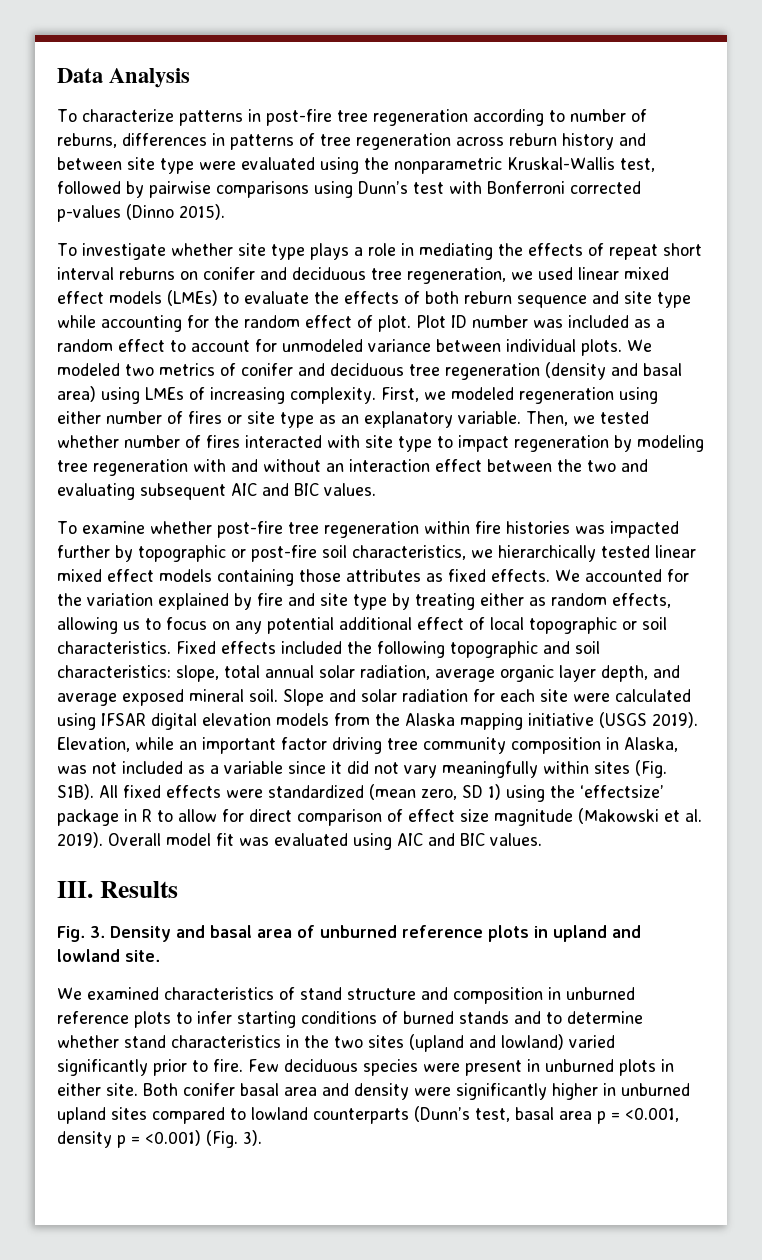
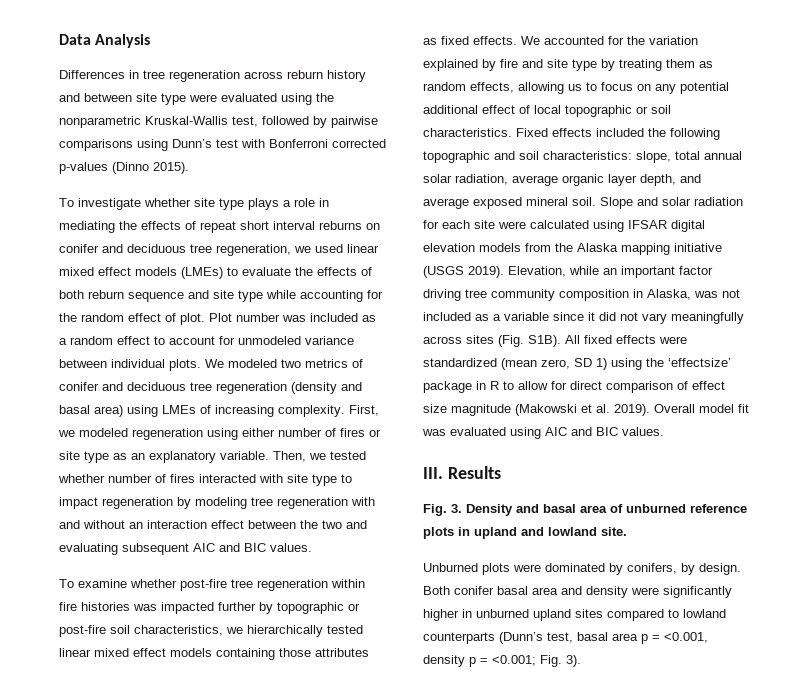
[57,109,647,126] [57,133,315,150] To characterize patterns in post-fire tree regeneration according to number of reburns, differences in patterns of -> [59,70,139,79] Differences in
[451,315,467,328] ID -> (232, 317) none
[480,593,524,606] either -> [666,59,695,68] them
[543,761,589,774] within -> [423,336,462,344] across
[57,987,635,1004] [57,1011,643,1028] [57,1034,615,1052] [57,1059,674,1076] [57,1083,138,1096] We examined characteristics of stand structure and composition in unburned reference plots to infer starting conditions of burned stands and to determine whether stand characteristics in the two sites (upland and lowland) varied significantly prior to fire. Few deciduous species were present in unburned plots in either site. -> [423,563,741,575] Unburned plots were dominated by conifers, by design.
[145,1130,238,1148] <0.001) (Fig. -> [492,655,562,667] <0.001; Fig.

